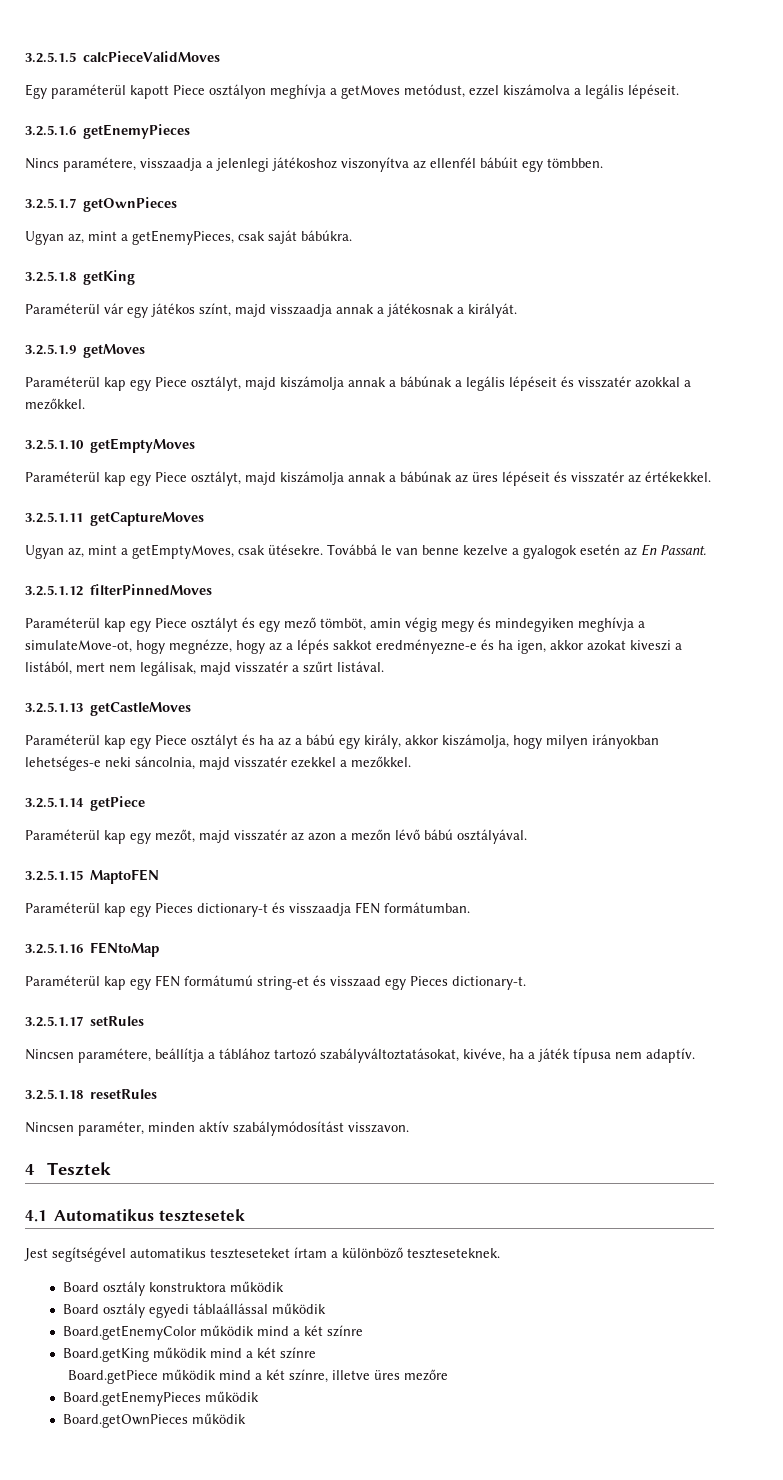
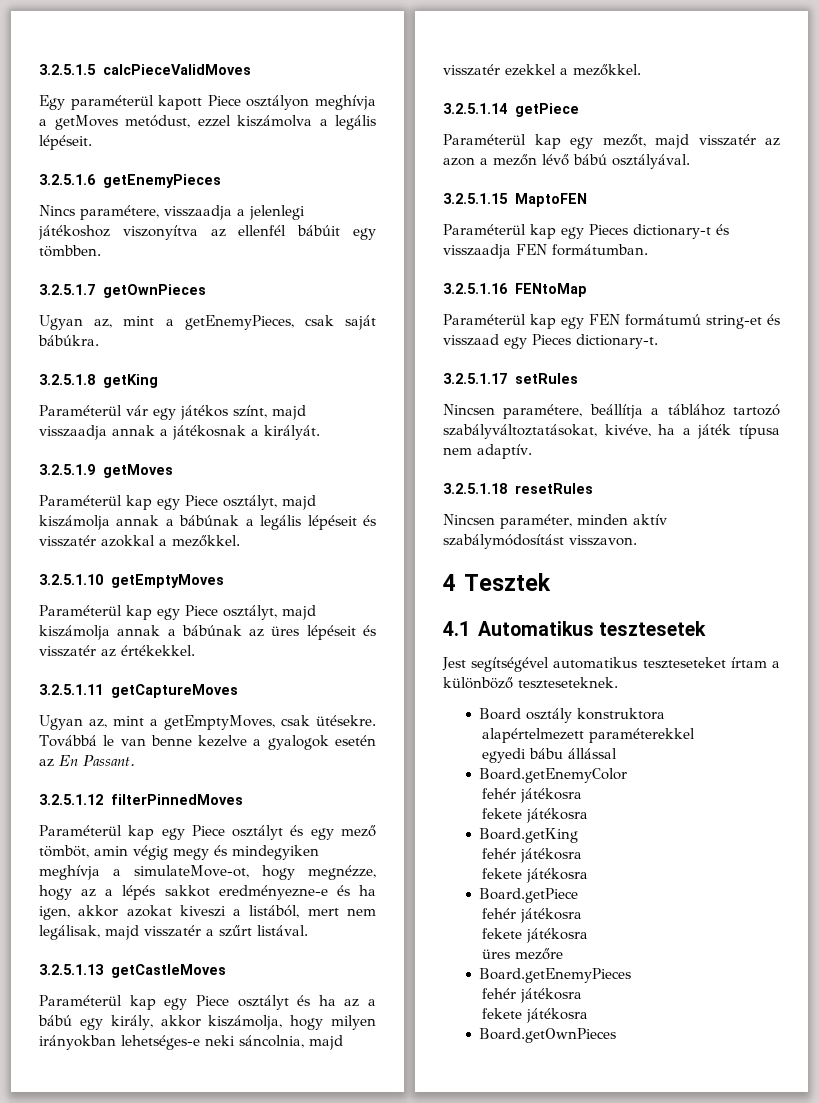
[229,1281,284,1292] [62,1303,326,1318] [62,1325,363,1340] [62,1347,316,1362] [68,1369,371,1384] működik // Board osztály egyedi táblaállással működik // Board.getEnemyColor működik mind a két színre // Board.getKing működik mind a két színre // Board.getPiece működik mind a két színre, illetve -> [482,728,696,743] [482,748,618,763] [479,768,628,783] [482,788,583,803] [482,808,589,823] [479,828,579,843] [482,848,583,863] [482,868,589,883] [479,888,579,903] [482,908,583,923] [482,928,589,943] // alapértelmezett paraméterekkel // egyedi bábu állással // Board.getEnemyColor // fehér játékosra // fekete játékosra // Board.getKing // fehér játékosra // fekete játékosra // Board.getPiece // fehér játékosra // fekete játékosra //
[204,1391,259,1402] működik -> [482,988,583,1003] [482,1008,589,1023] // fehér játékosra // fekete játékosra
[191,1413,246,1424] működik -> (617, 1035) none

